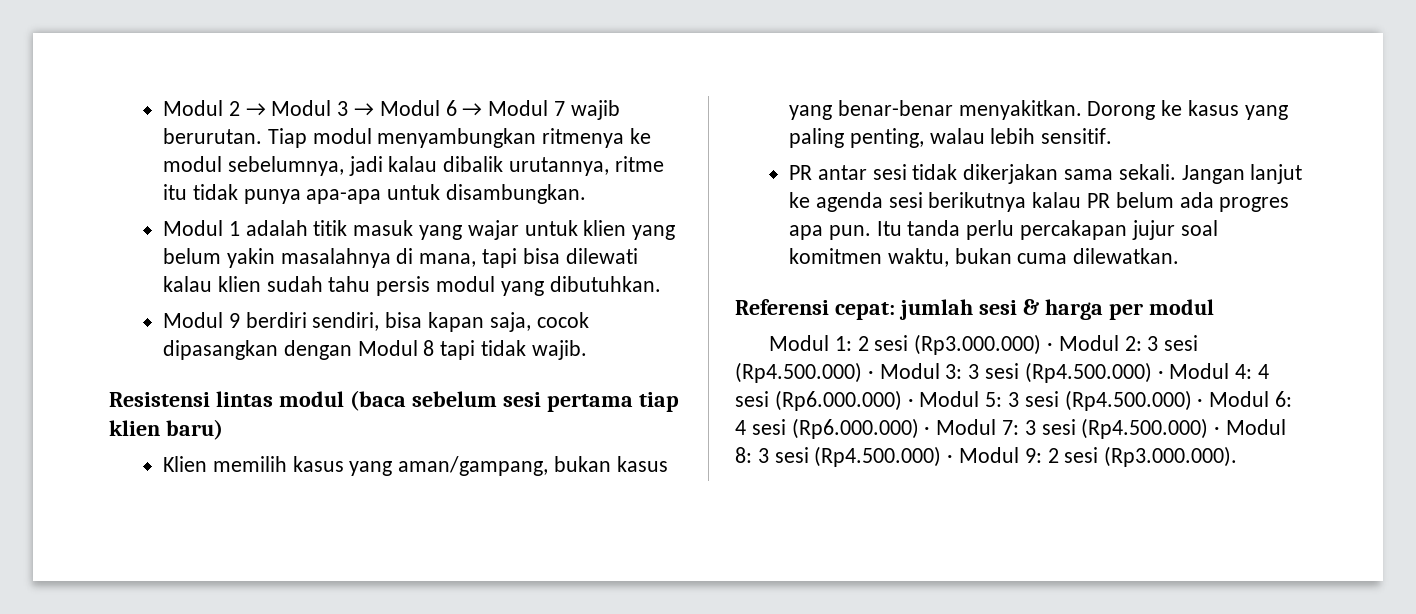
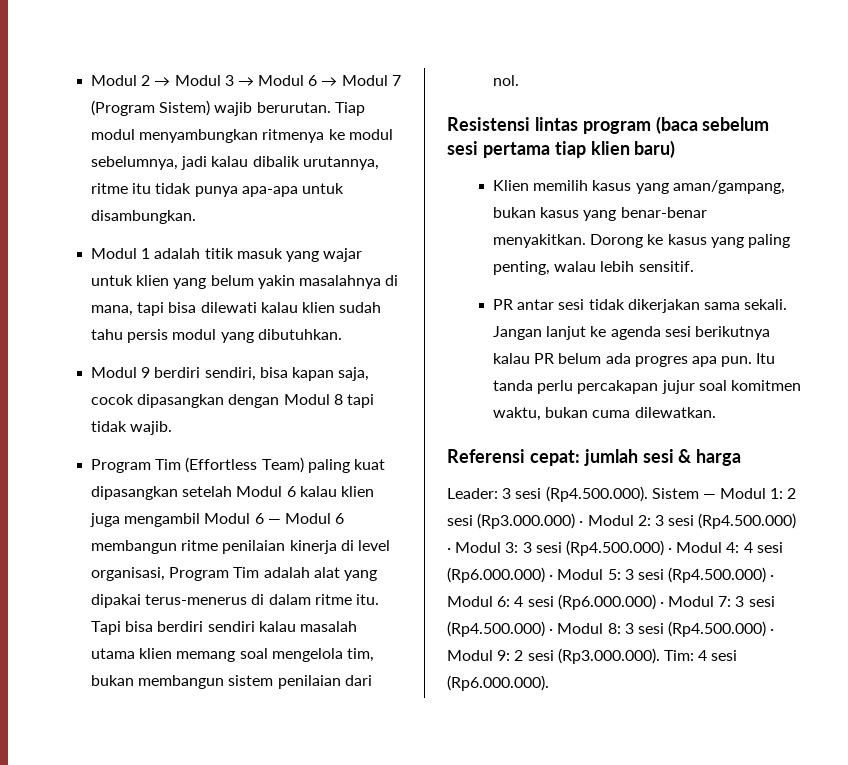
(565, 108) none -> [90,100,211,116] (Program Sistem)
(587, 350) none -> [90,457,385,473] [90,486,374,500] [89,513,345,527] [90,540,390,554] [90,567,377,581] [90,594,379,608] [90,621,357,635] [90,648,374,662] [90,675,372,689] [492,75,519,86] // Program Tim (Effortless Team) paling kuat dipasangkan setelah Modul 6 kalau klien juga mengambil Modul 6 — Modul 6 membangun ritme penilaian kinerja di level organisasi, Program Tim adalah alat yang dipakai terus-menerus di dalam ritme itu. Tapi bisa berdiri sendiri kalau masalah utama klien memang soal mengelola tim, bukan membangun sistem penilaian dari nol.
[278,391,344,407] modul -> [582,121,651,134] program
[1108,299,1214,320] per modul // -> [447,486,716,502] // Leader: 3 sesi (Rp4.500.000). Sistem —
(1238, 456) none -> [663,650,738,661] [447,675,549,691] Tim: 4 sesi (Rp6.000.000).

